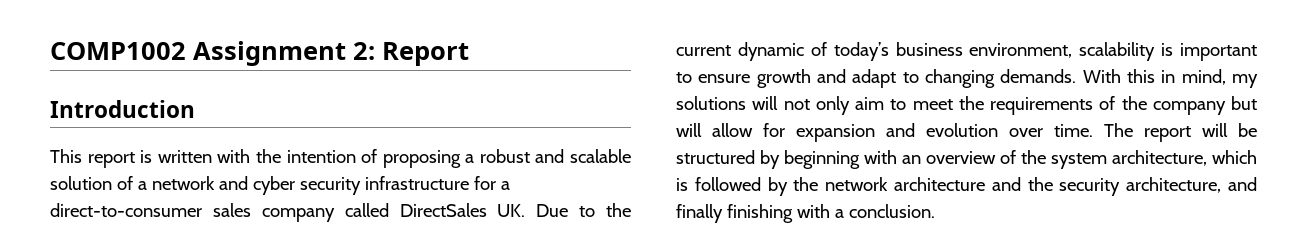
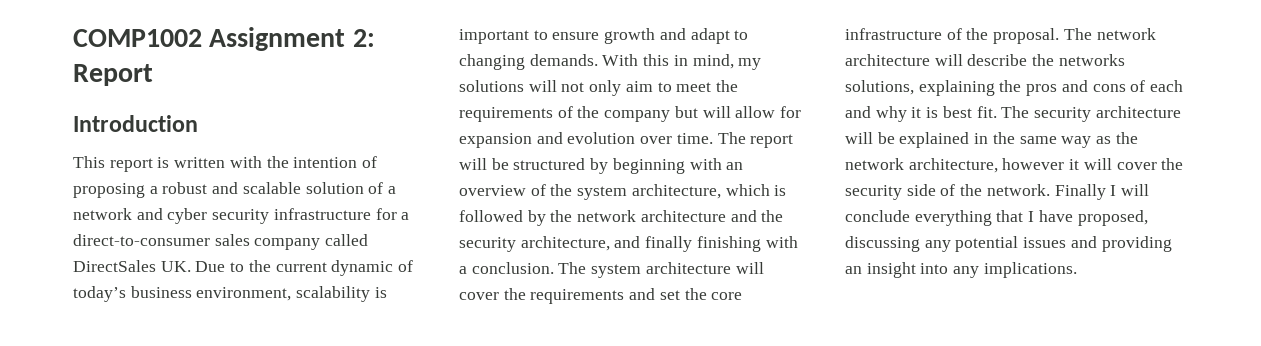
(935, 211) none -> [558,262,764,278] [459,288,743,304] [845,28,1156,44] [845,54,1125,66] [845,80,1184,96] [845,106,1181,122] [845,132,1138,148] [845,158,1184,173] [845,184,1150,200] [845,210,1148,226] [845,236,1172,252] [845,262,1077,278] The system architecture will cover the requirements and set the core infrastructure of the proposal. The network architecture will describe the networks solutions, explaining the pros and cons of each and why it is best fit. The security architecture will be explained in the same way as the network architecture, however it will cover the security side of the network. Finally I will conclude everything that I have proposed, discussing any potential issues and providing an insight into any implications.

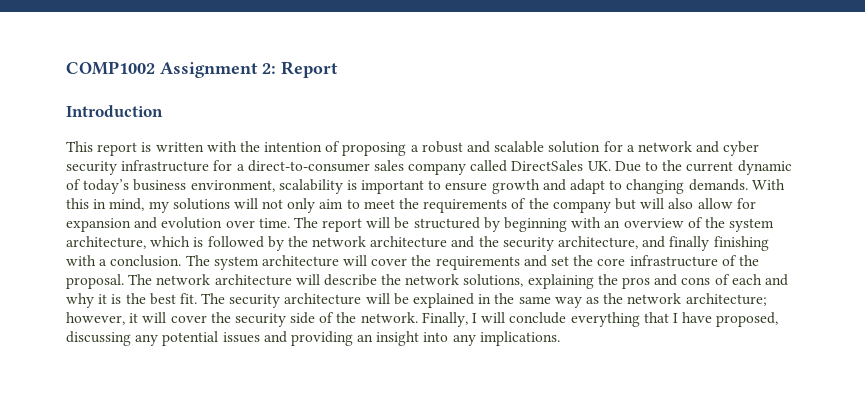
[368,182,384,194] of -> [603,141,623,152] for
(731, 112) none -> [668,198,694,209] also
[1058,54,1125,66] networks -> [405,274,460,285] network
(939, 112) none -> [125,293,146,304] the
[908,158,1065,173] architecture, however -> [685,293,767,306] [66,312,125,325] architecture; however,
[1054,184,1106,200] Finally -> [421,312,468,327] Finally,

